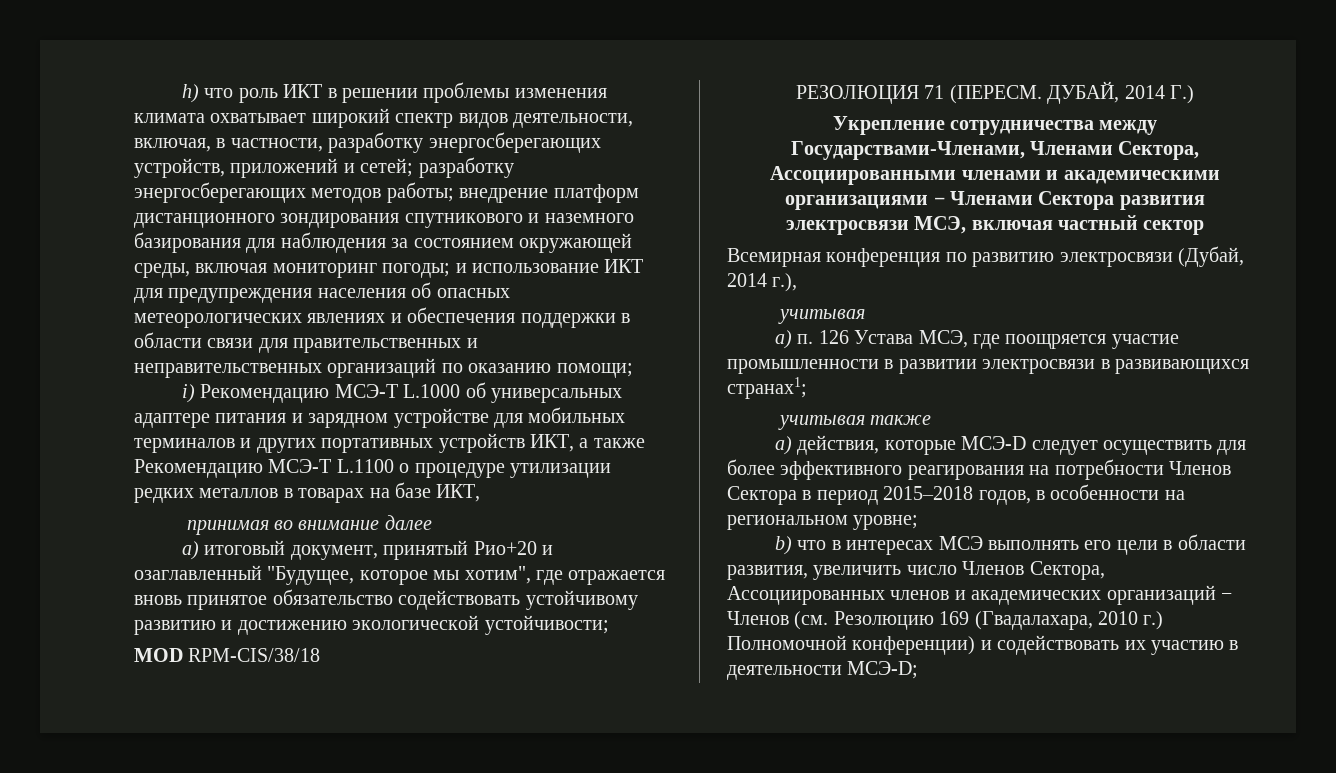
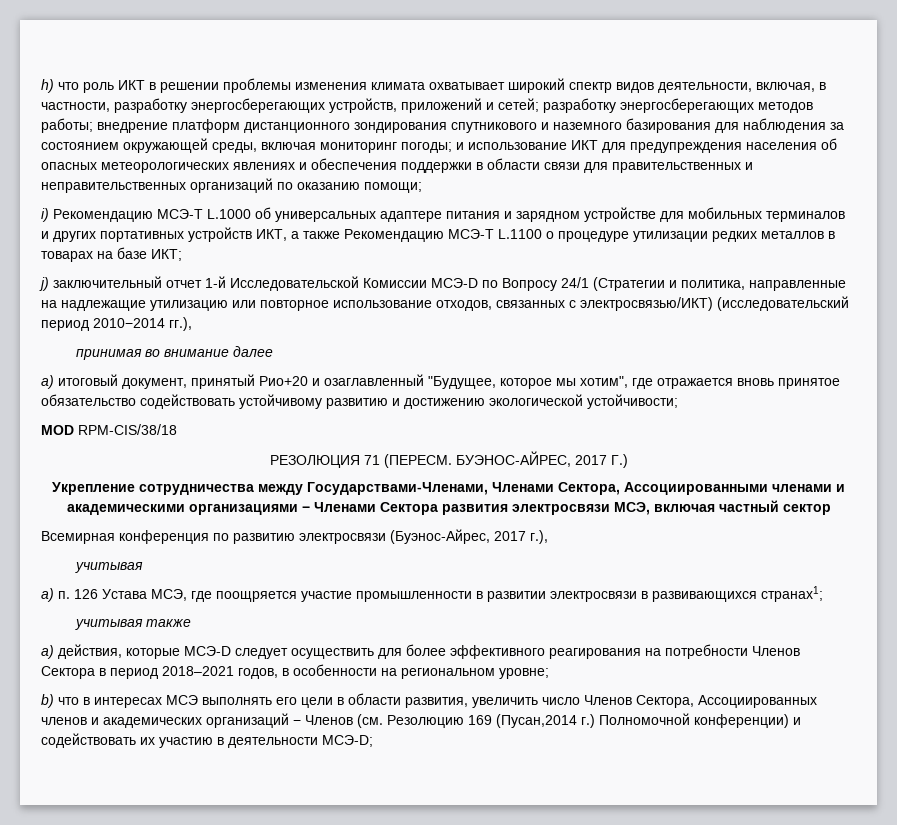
[436,484,481,502] ИКТ, -> [151,249,182,261] [39,276,846,291] [41,296,849,311] [41,317,192,331] ИКТ; // j) заключительный отчет 1-й Исследовательской Комиссии МСЭ-D по Вопросу 24/1 (Стратегии и политика, направленные на надлежащие утилизацию или повторное использование отходов, связанных с электросвязью/ИКТ) (исследовательский период 2010−2014 гг.),
[1047,81,1165,104] ДУБАЙ, 2014 -> [455,451,607,467] БУЭНОС-АЙРЕС, 2017
[1178,246,1244,267] [727,273,767,287] (Дубай, 2014 -> [390,529,526,544] (Буэнос-Айрес, 2017
[883,486,974,500] 2015–2018 -> [162,666,234,676] 2018–2021
[974,611,1138,630] (Гвадалахара, 2010 -> [496,714,577,728] (Пусан,2014

